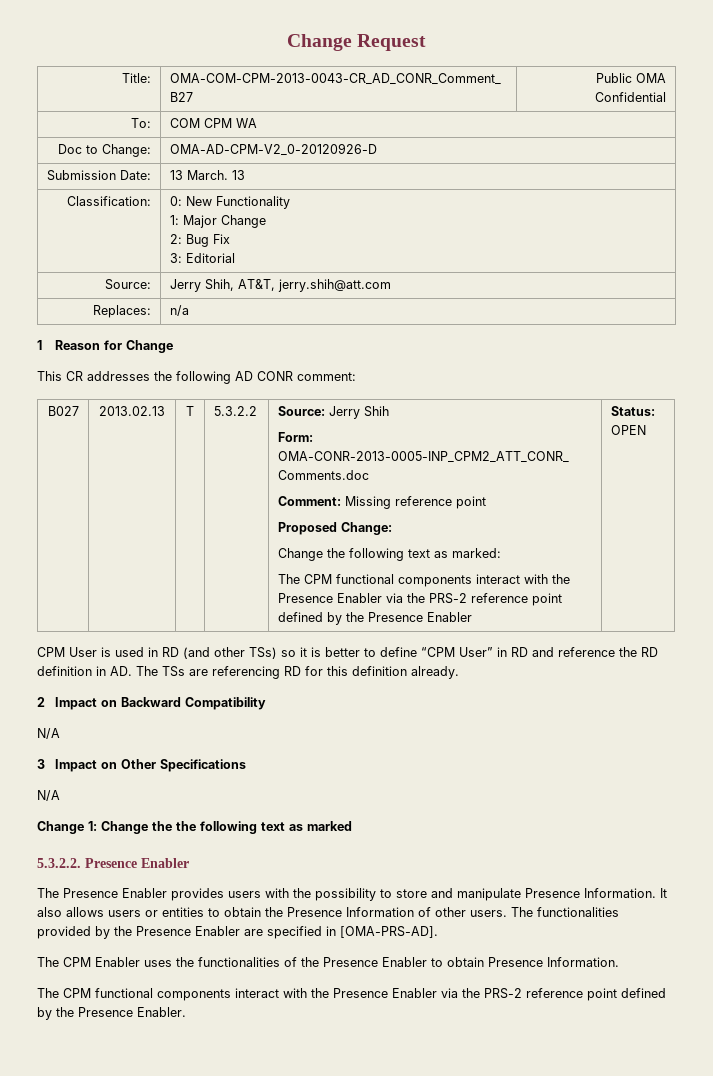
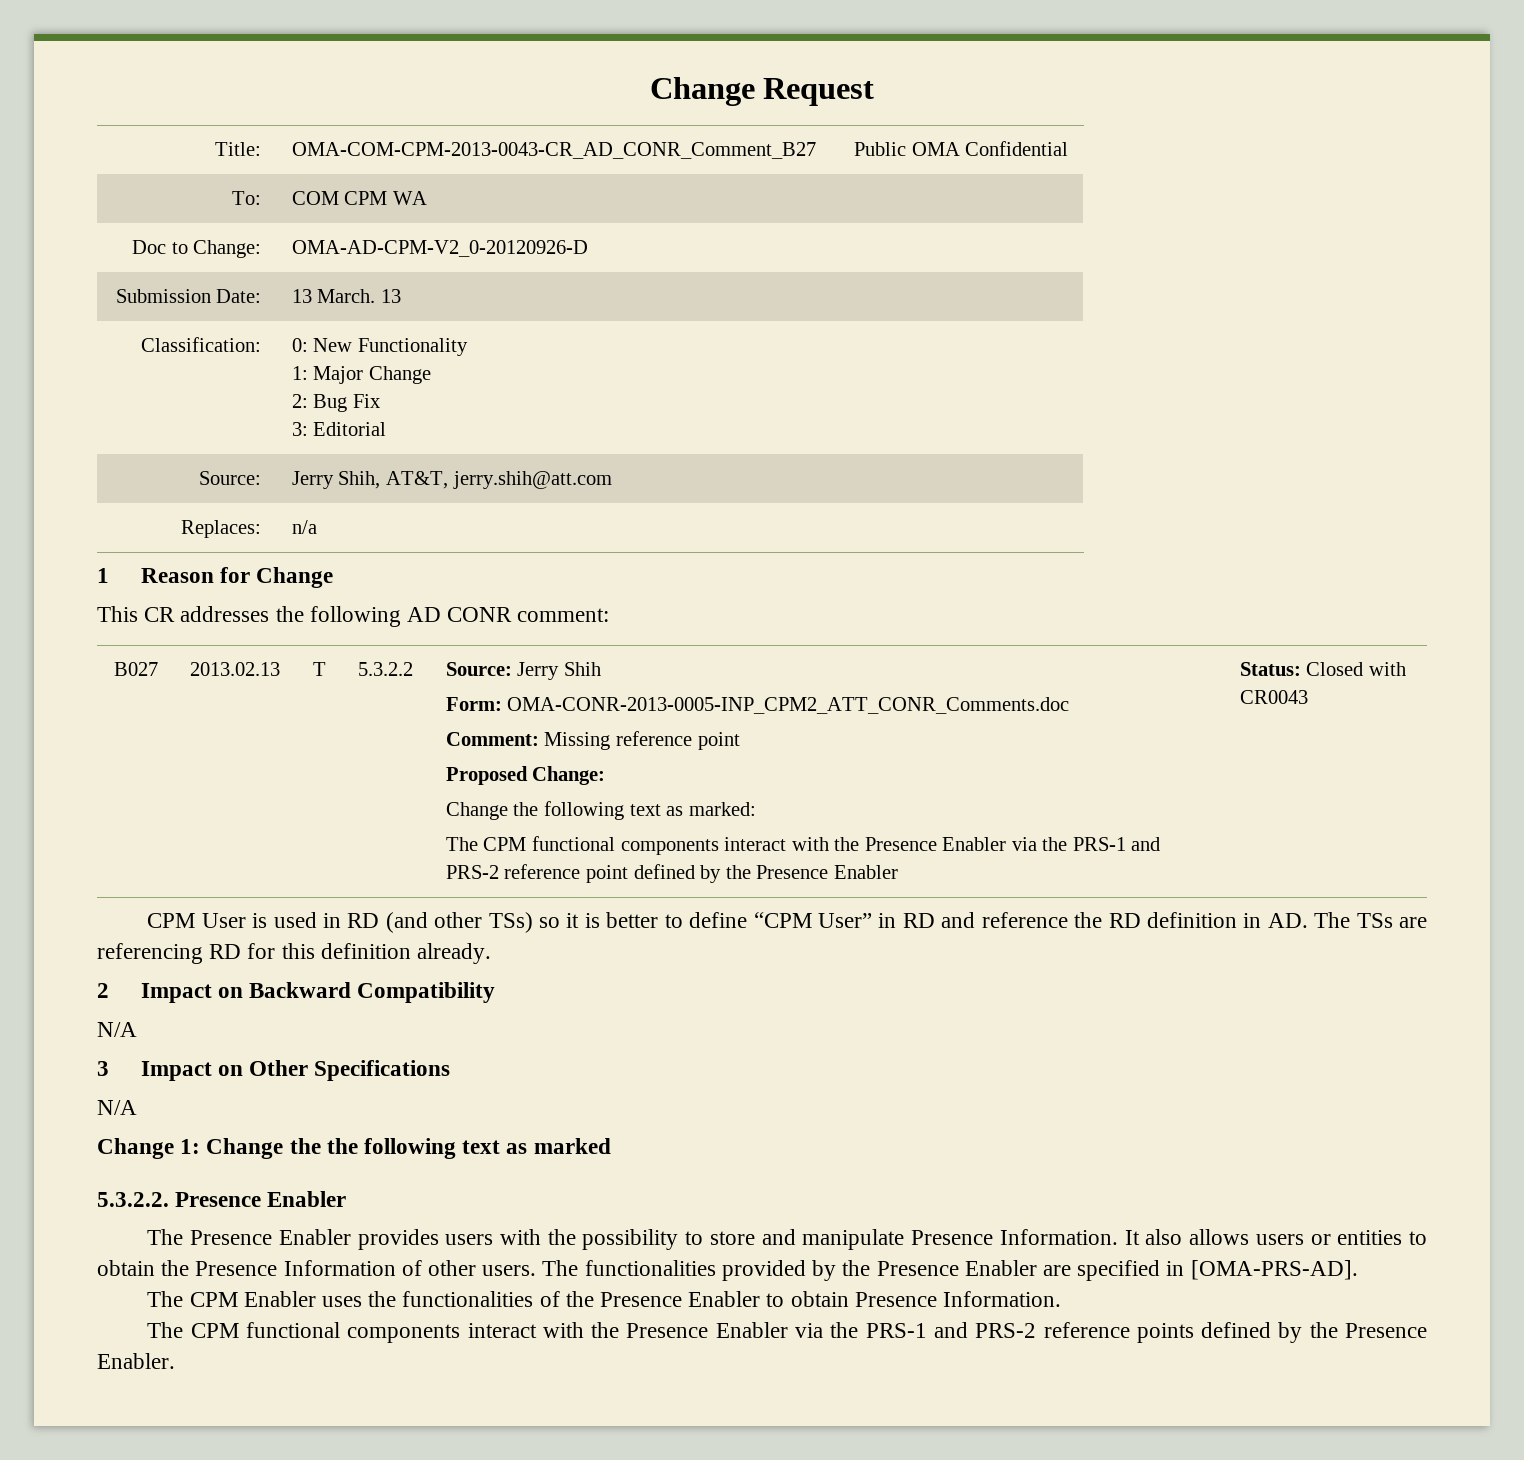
(425, 598) none -> [1072,837,1161,851] PRS-1 and
[610,425,646,435] OPEN -> [1306,662,1406,676] [1239,690,1308,704] Closed with CR0043
[484,988,617,1001] PRS-2 reference point -> [865,1322,1194,1343] PRS-1 and PRS-2 reference points

